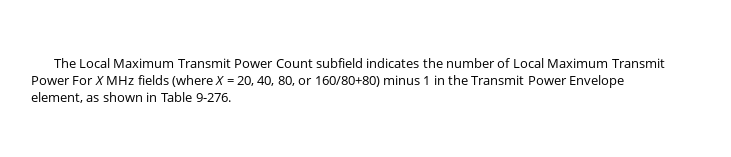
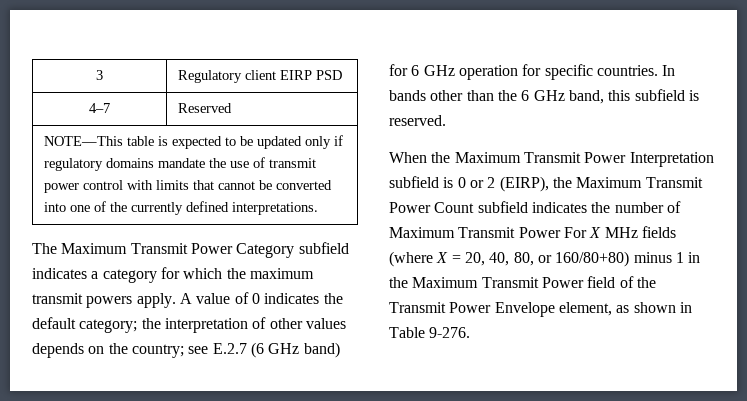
[53,58,111,68] The Local -> [96,70,103,80] [178,70,343,83] [89,103,110,113] [178,103,233,113] [44,135,344,149] [44,157,317,171] [44,180,333,193] [44,201,319,215] [32,242,349,258] [32,267,314,283] [32,292,343,308] [32,317,346,333] [32,342,340,358] [389,64,676,80] [389,89,699,104] [389,115,446,126] [389,152,714,167] [389,176,572,192] 3 | Regulatory client EIRP PSD // 4–7 | Reserved // NOTE—This table is expected to be updated only if regulatory domains mandate the use of transmit power control with limits that cannot be converted into one of the currently defined interpretations. // The Maximum Transmit Power Category subfield indicates a category for which the maximum transmit powers apply. A value of 0 indicates the default category; the interpretation of other values depends on the country; see E.2.7 (6 GHz band) for 6 GHz operation for specific countries. In bands other than the 6 GHz band, this subfield is reserved. // When the Maximum Transmit Power Interpretation subfield is 0 or 2 (EIRP), the
[512,58,544,68] Local -> (681, 207) none
(468, 80) none -> [412,276,656,288] Maximum Transmit Power field of the

